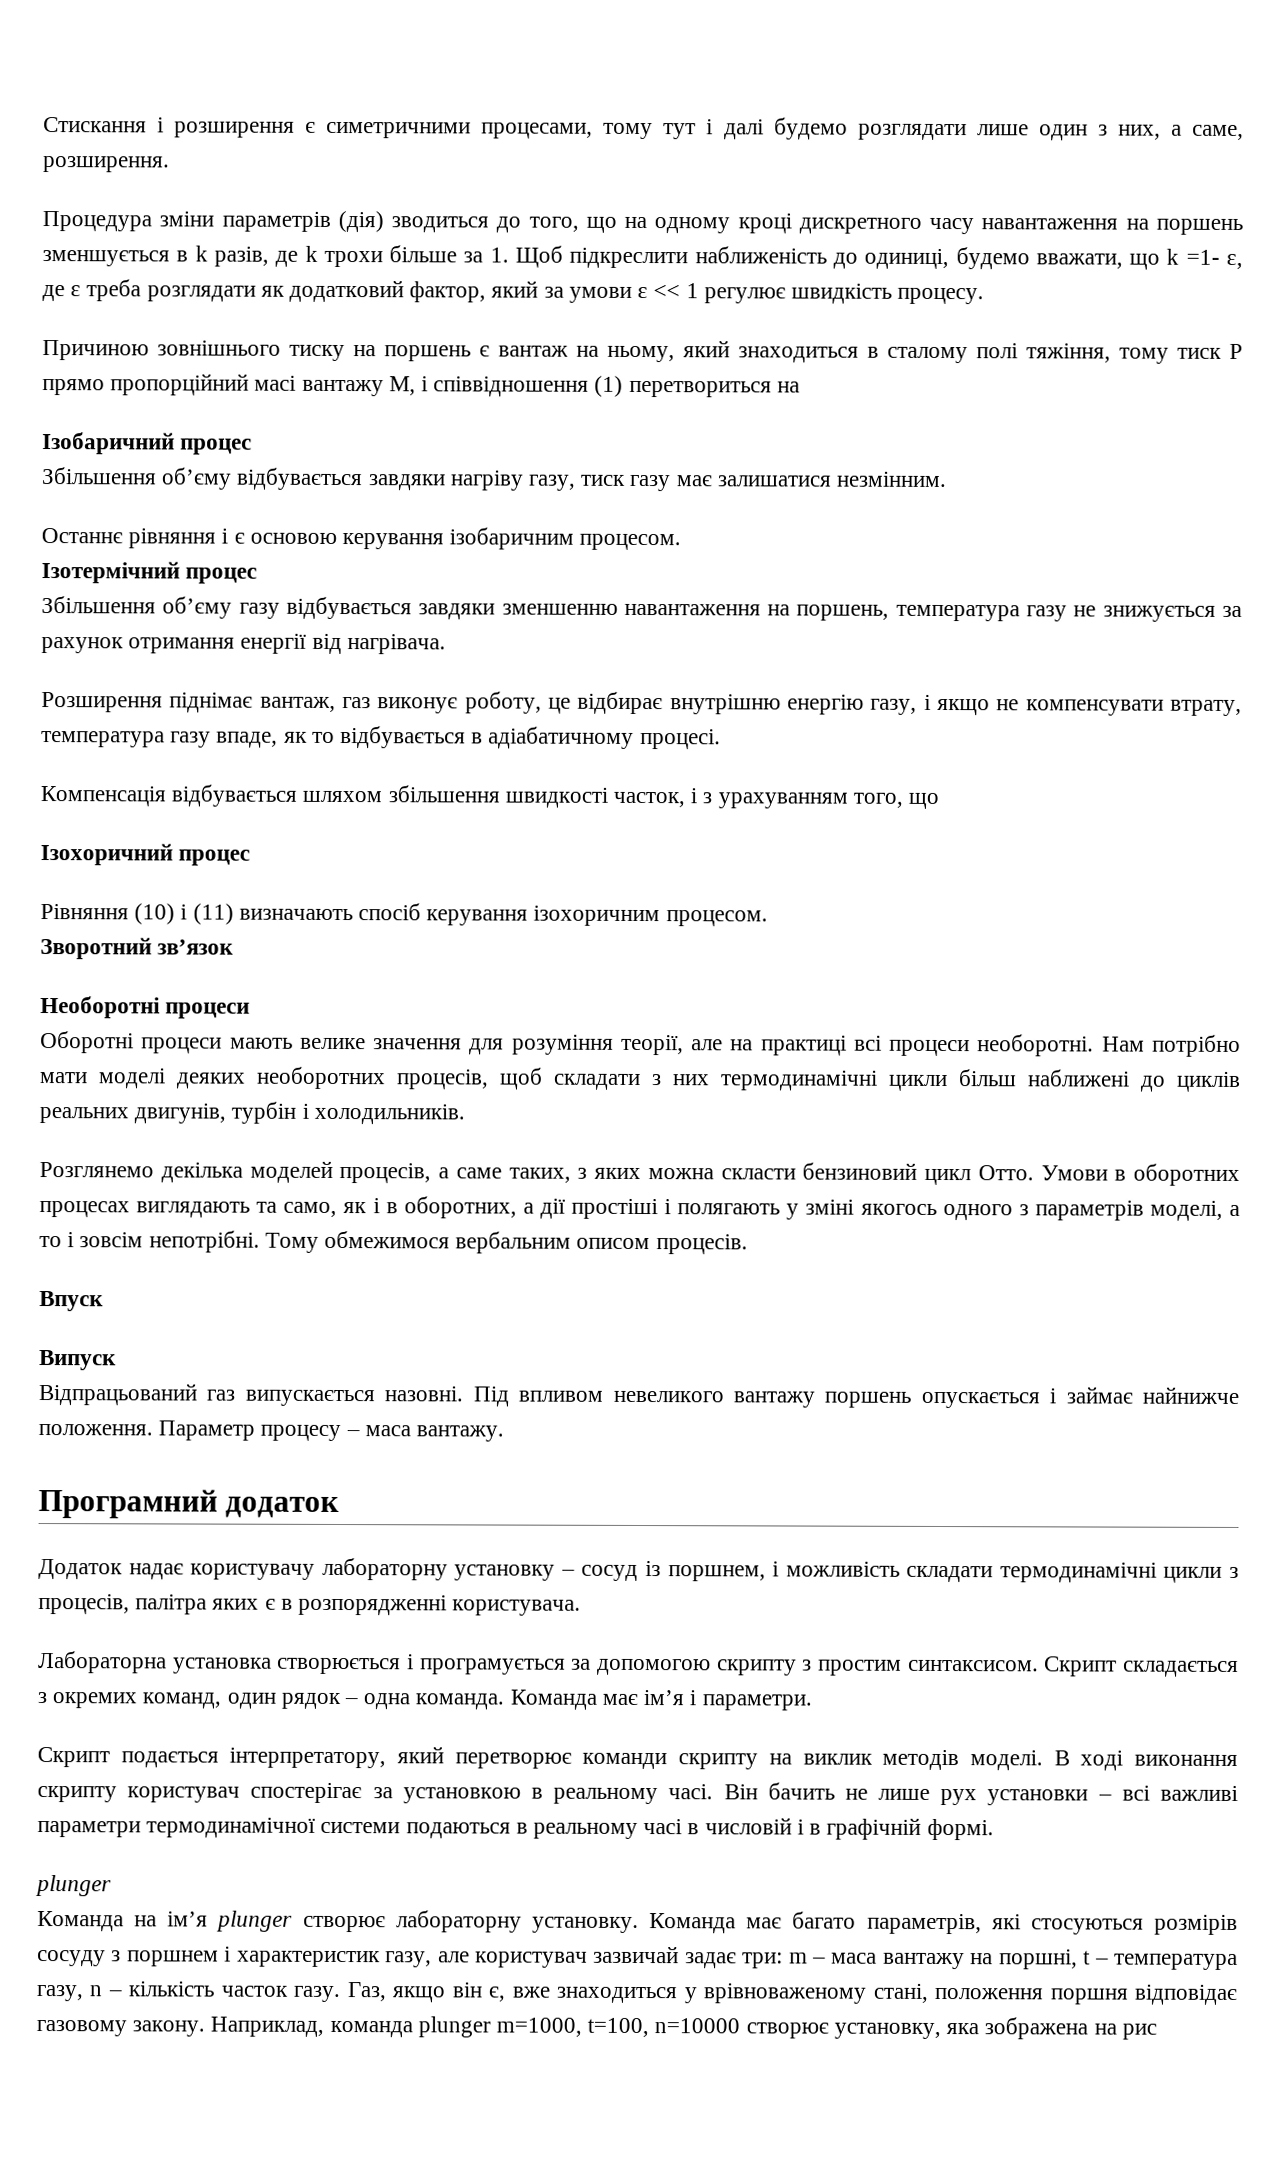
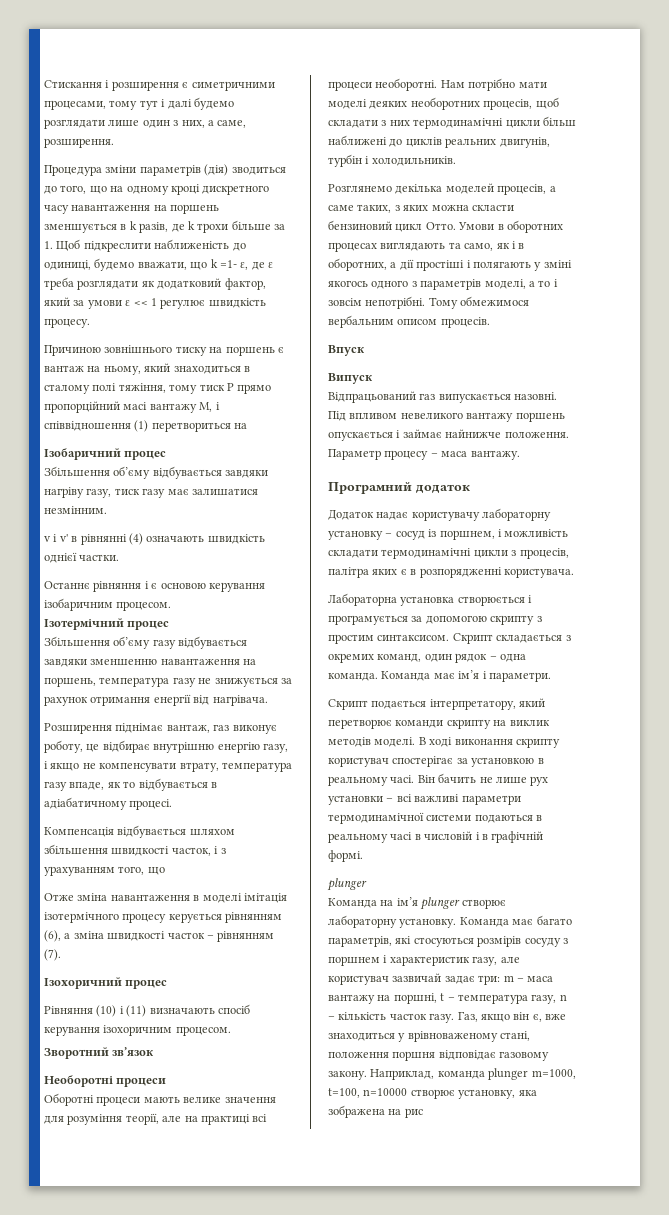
(948, 479) none -> [44,533,265,545] [44,552,120,563] // v і v' в рівнянні (4) означають швидкість однієї частки.
(940, 800) none -> [44,893,287,903] [44,912,283,923] [44,930,275,942] [44,949,61,961] // Отже зміна навантаження в моделі імітація ізотермічного процесу керується рівнянням (6), а зміна швидкості часток – рівнянням (7).

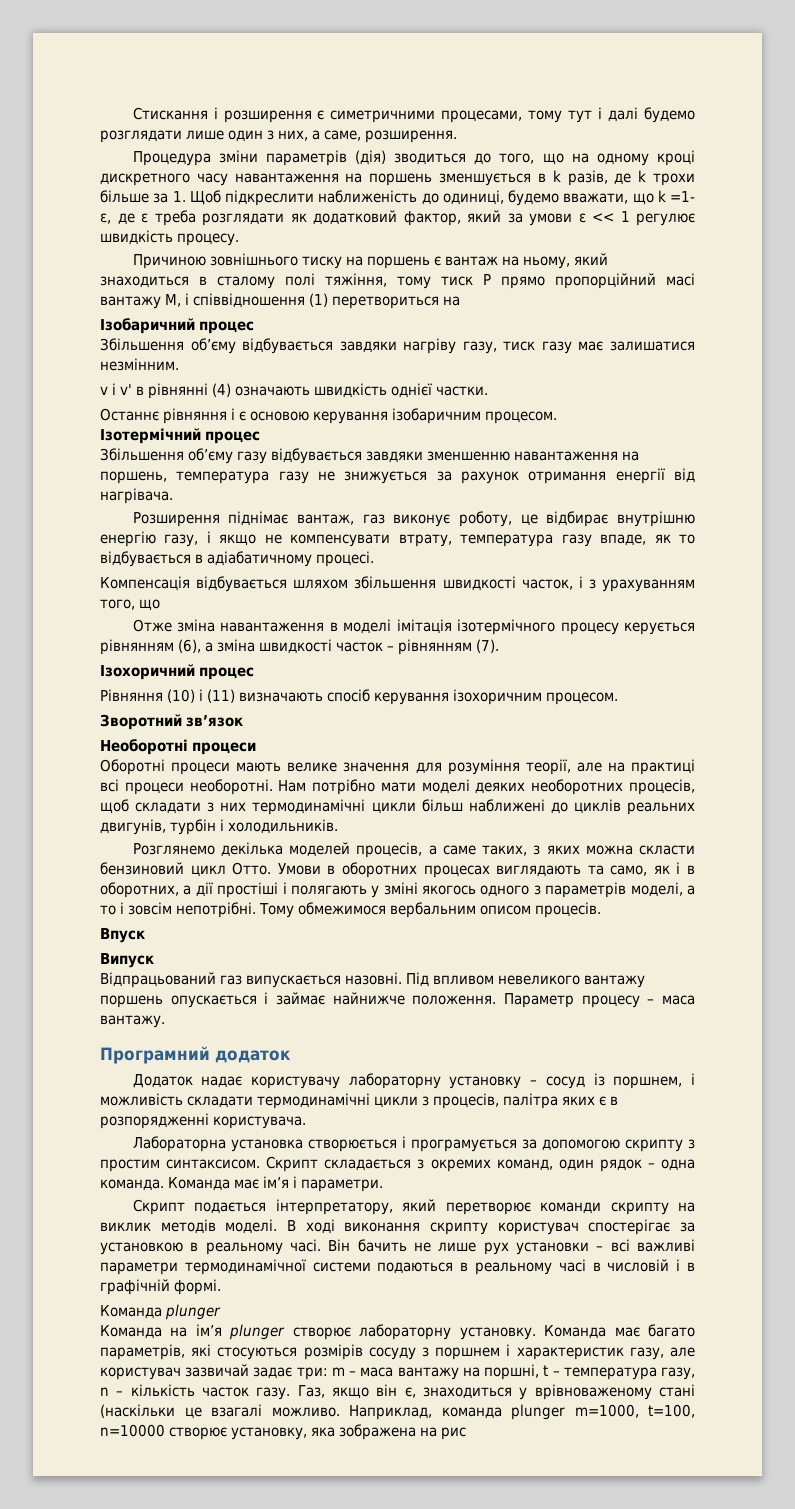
(363, 856) none -> [100,1305,162,1319] Команда
[545,1014,566,1020] вже -> (416, 1392) none
[500,1031,531,1041] [328,1050,550,1061] [328,1071,367,1080] стані, положення поршня відповідає газовому закону. -> [658,1384,695,1397] [100,1404,340,1419] стані (наскільки це взагалі можливо.

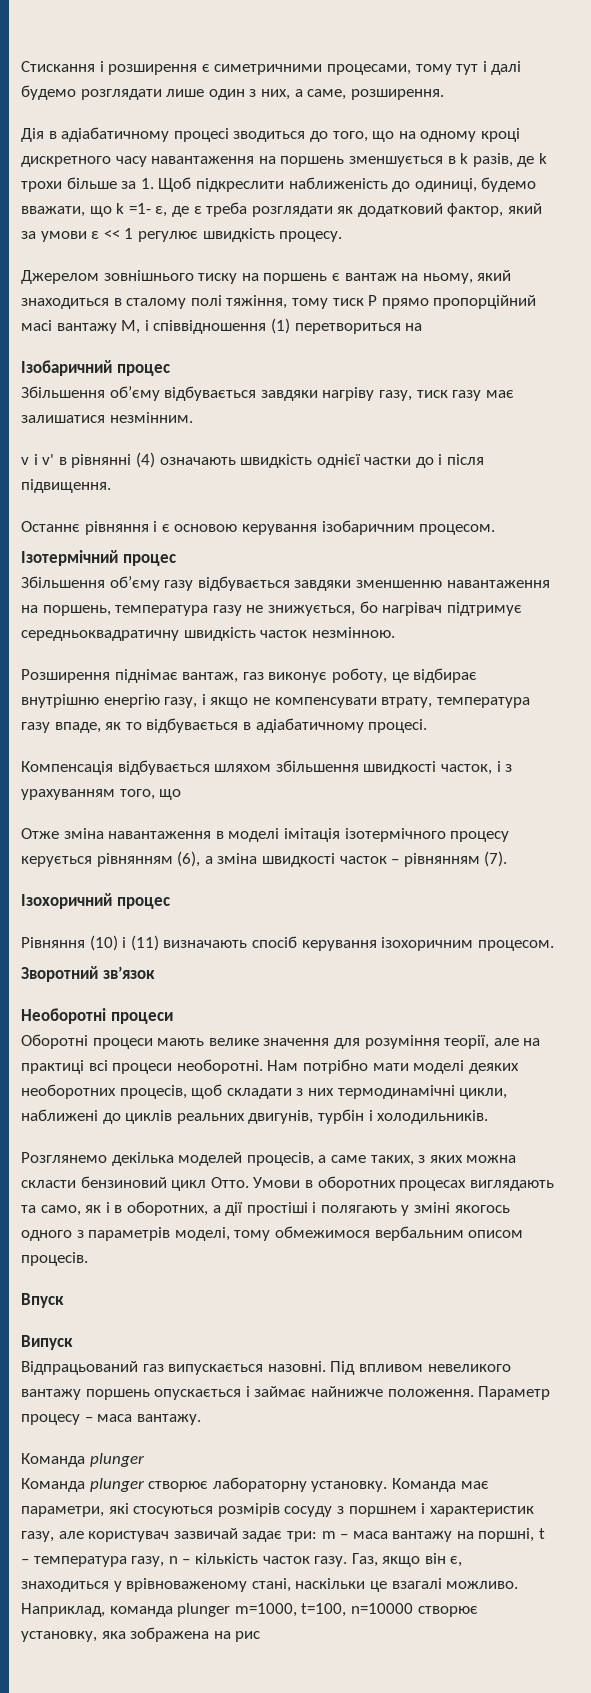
[132,150,387,166] Процедура зміни параметрів (дія) -> [21,127,229,142] Дія в адіабатичному процесі
[132,254,206,269] Причиною -> [21,270,99,284] Джерелом
[436,386,489,396] частки. -> [364,454,485,468] [21,479,111,493] частки до і після підвищення.
[344,468,696,484] [100,488,173,504] знижується за рахунок отримання енергії від нагрівача. -> [267,601,522,616] [21,627,395,641] знижується, бо нагрівач підтримує середньоквадратичну швидкість часток незмінною.
[371,799,463,814] цикли більш -> [459,1088,508,1099] цикли,
[686,885,695,895] [100,902,295,918] а то і зовсім непотрібні. Тому -> [234,1230,271,1241] тому
[100,1046,291,1064] [132,1073,696,1089] [100,1093,619,1109] [100,1113,307,1129] [132,1136,696,1152] [100,1156,696,1172] [100,1176,384,1192] [132,1199,696,1215] [100,1219,696,1235] [100,1239,695,1255] [100,1259,695,1275] [100,1279,222,1295] // Програмний додаток // Додаток надає користувачу лабораторну установку – сосуд із поршнем, і можливість складати термодинамічні цикли з процесів, палітра яких є в розпорядженні користувача. // Лабораторна установка створюється і програмується за допомогою скрипту з простим синтаксисом. Скрипт складається з окремих команд, один рядок – одна команда. Команда має ім’я і параметри. // Скрипт подається інтерпретатору, який перетворює команди скрипту на виклик методів моделі. В ході виконання скрипту користувач спостерігає за установкою в реальному часі. Він бачить не лише рух установки – всі важливі параметри термодинамічної системи подаються в реальному часі в числовій і в графічній формі. -> (201, 1419) none
[170,1324,222,1337] на ім’я -> (85, 1485) none
[648,1324,696,1337] [100,1344,185,1360] багато параметрів, -> [21,1506,104,1517] параметри,
[658,1384,695,1397] [100,1404,175,1418] стані (наскільки -> [251,1578,366,1592] стані, наскільки

